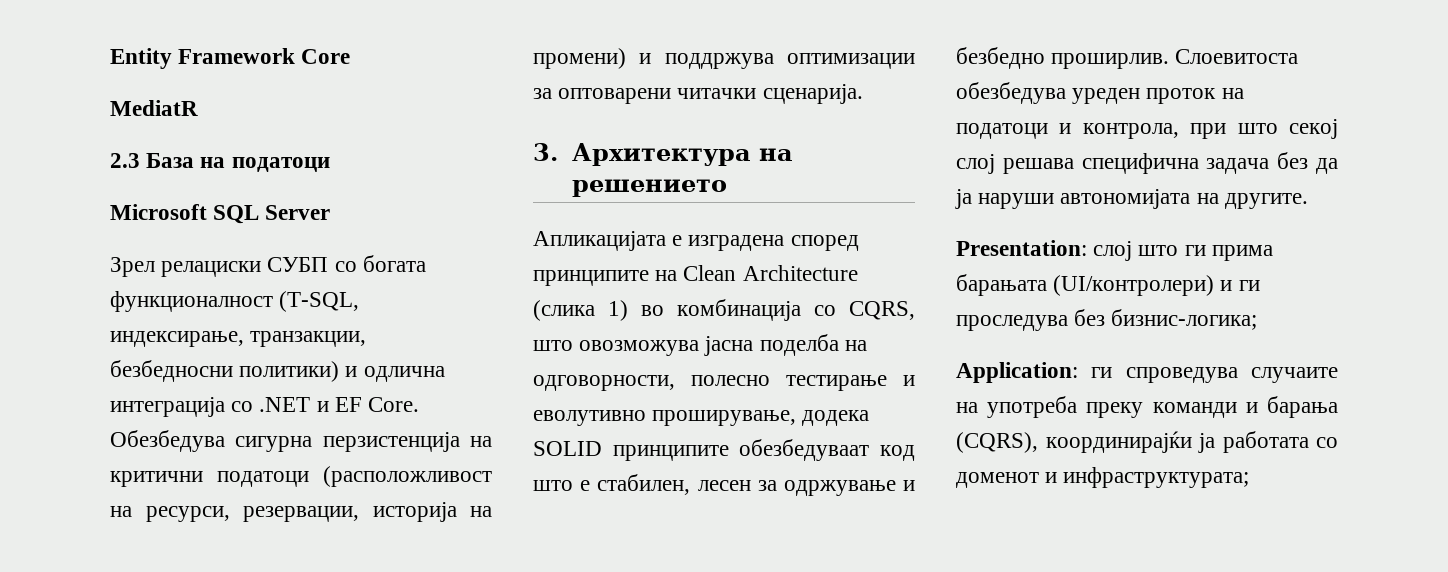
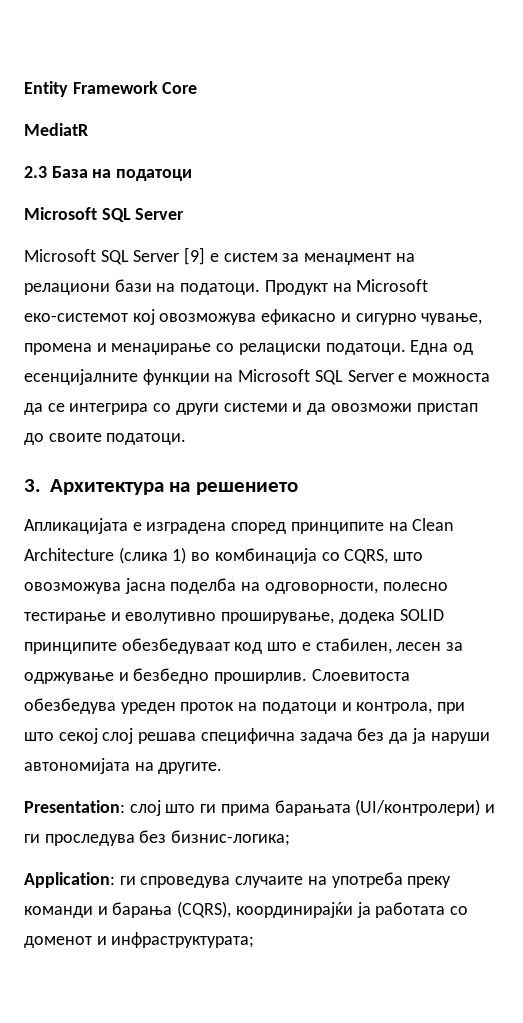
[110,255,426,277] [110,291,360,312] [110,331,367,347] [110,360,445,382] [110,397,420,417] [110,430,492,452] [110,466,492,487] [110,502,492,522] [533,48,915,69] [533,84,863,104] Зрел релациски СУБП со богата функционалност (T-SQL, индексирање, транзакции, безбедносни политики) и одлична интеграција со .NET и EF Core. Обезбедува сигурна перзистенција на критични податоци (расположливост на ресурси, резервации, историја на промени) и поддржува оптимизации за оптоварени читачки сценарија. -> [24,247,415,265] [24,279,429,295] [24,309,483,325] [24,340,474,355] [24,369,491,385] [24,403,478,415] [24,433,187,445] Microsoft SQL Server [9] е систем за менаџмент на релациони бази на податоци. Продукт на Microsoft еко-системот кој овозможува ефикасно и сигурно чување, промена и менаџирање со релациски податоци. Една од есенцијалните функции на Microsoft SQL Server е можноста да се интегрира со други системи и да овозможи пристап до своите податоци.

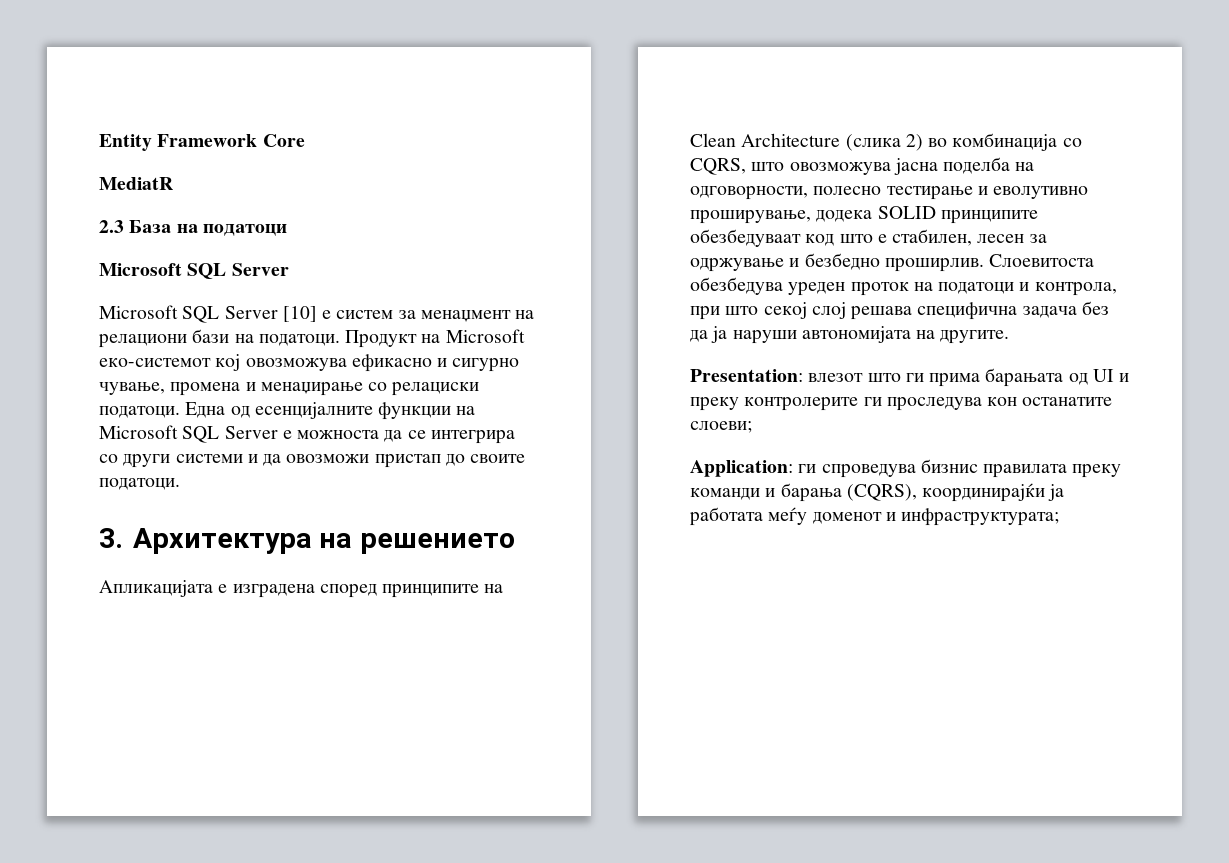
[184,247,206,265] [9] -> [282,306,317,322] [10]
[172,547,187,564] 1) -> [905,134,923,151] 2)
[129,800,161,816] слој -> [808,373,864,382] влезот
[355,799,496,816] [24,830,291,846] (UI/контролери) и ги проследува без бизнис-логика; -> [1068,369,1130,385] [690,397,1113,411] [690,421,752,433] од UI и преку контролерите ги проследува кон останатите слоеви;
[235,872,403,888] случаите на употреба -> [920,459,1068,478] бизнис правилата
[450,906,469,915] со -> [768,507,808,525] меѓу

